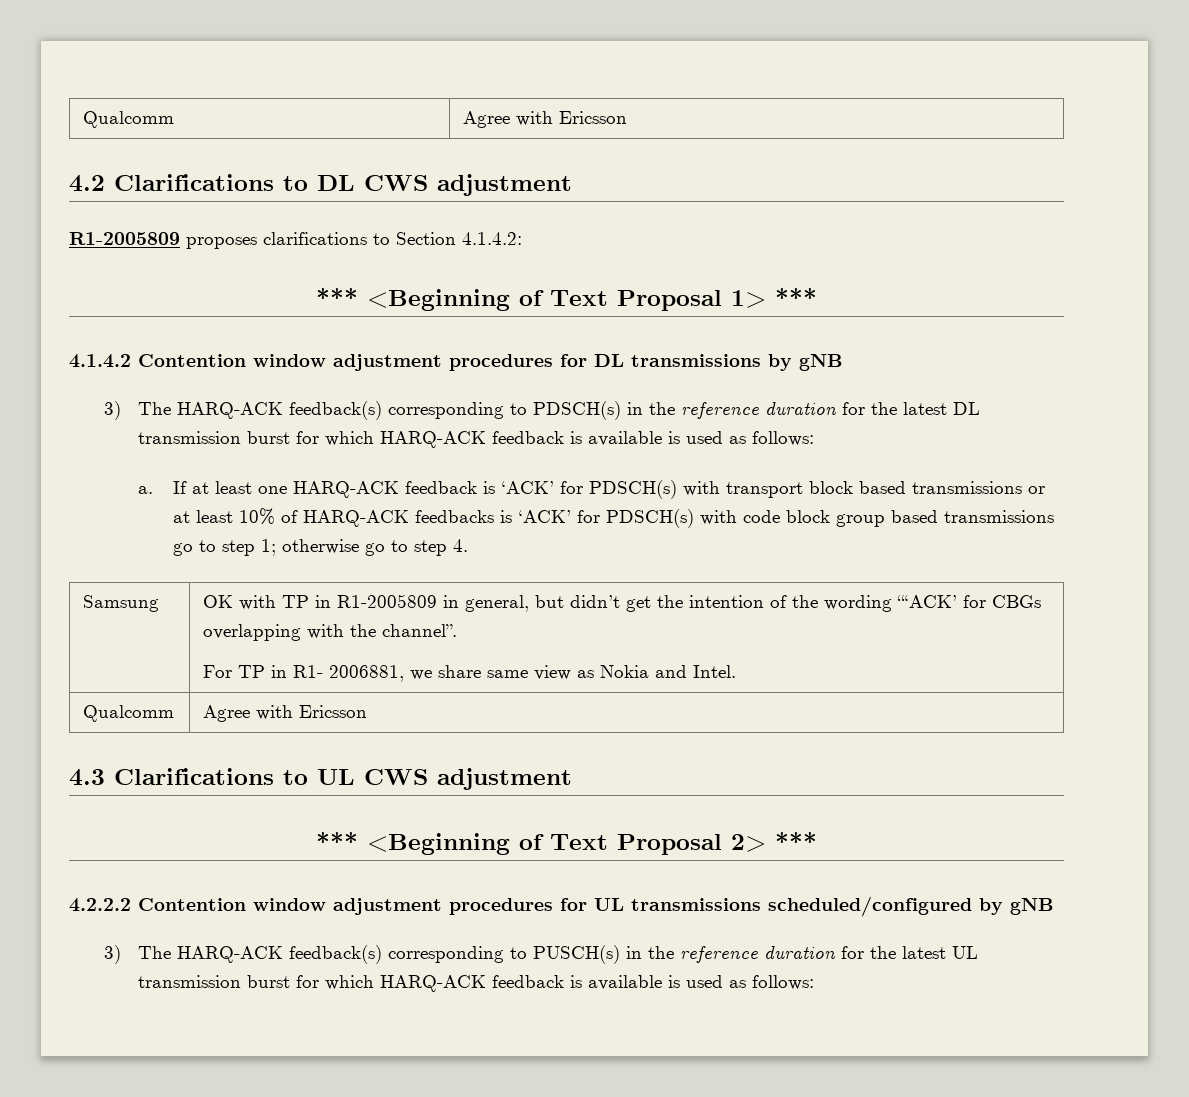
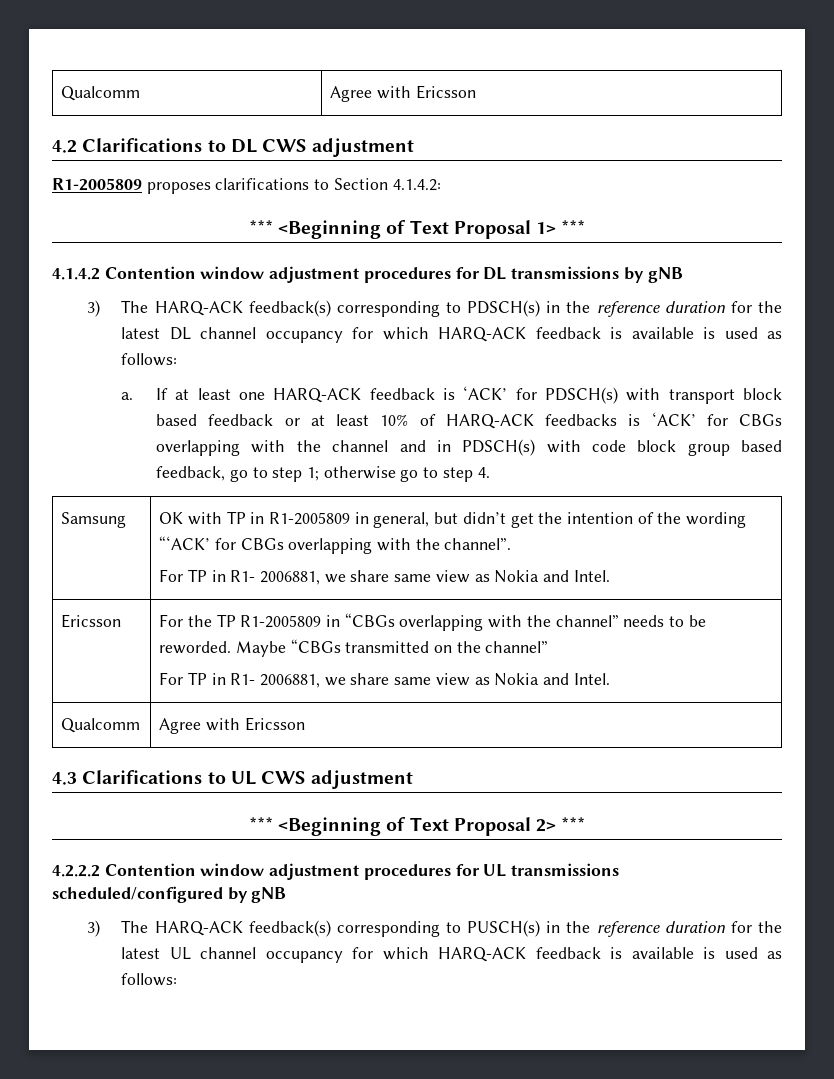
[138,431,291,444] transmission burst -> [200,327,343,343] channel occupancy
[911,481,1022,494] transmissions -> [208,414,274,426] feedback
(600, 516) none -> [738,414,782,426] [156,440,451,456] CBGs overlapping with the channel and in
[943,510,1054,523] transmissions -> [156,466,226,481] feedback,
(737, 671) none -> [61,614,122,628] [159,613,706,631] [159,639,549,657] [159,672,610,688] // Ericsson | For the TP R1-2005809 in “CBGs overlapping with the channel” needs to be reworded. Maybe “CBGs transmitted on the channel” // For TP in R1- 2006881, we share same view as Nokia and Intel.
[138,975,291,988] transmission burst -> [200,947,343,963] channel occupancy

